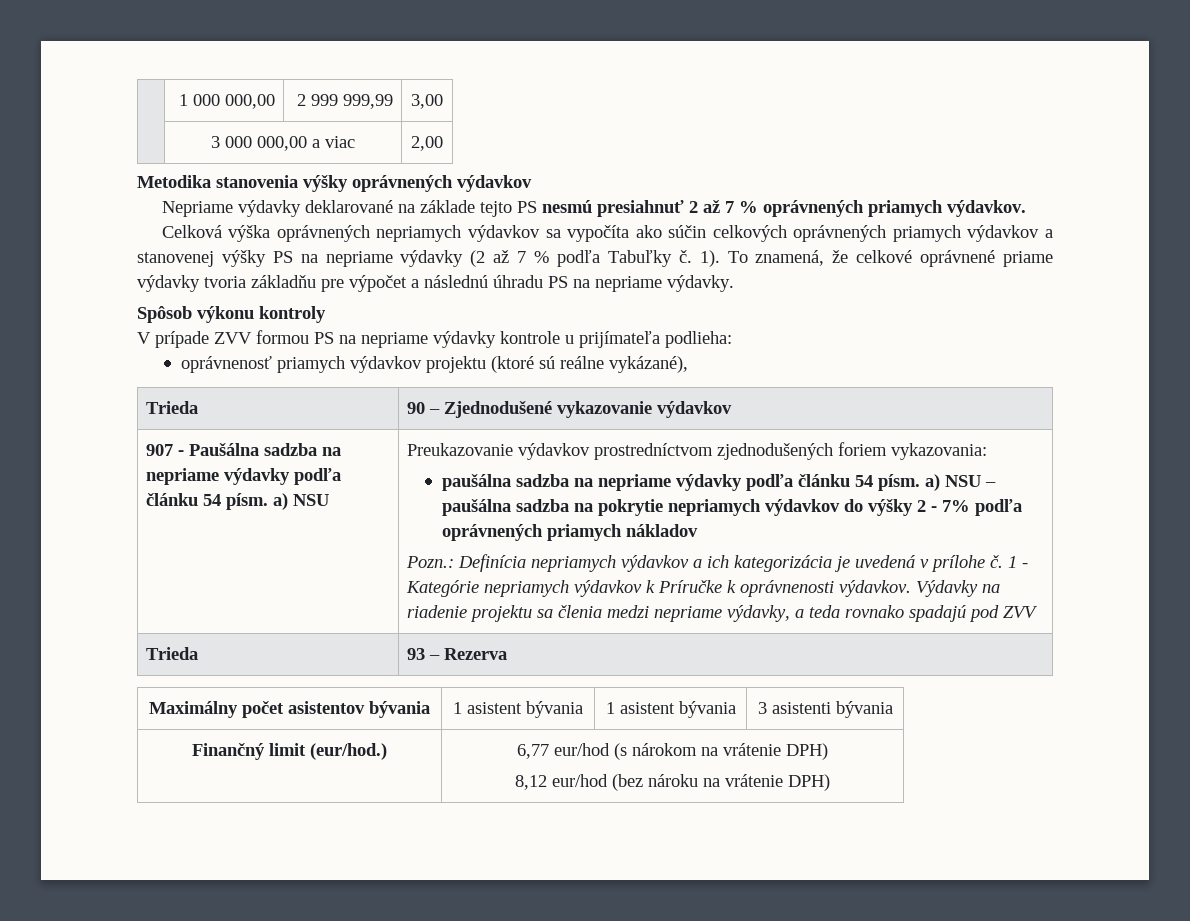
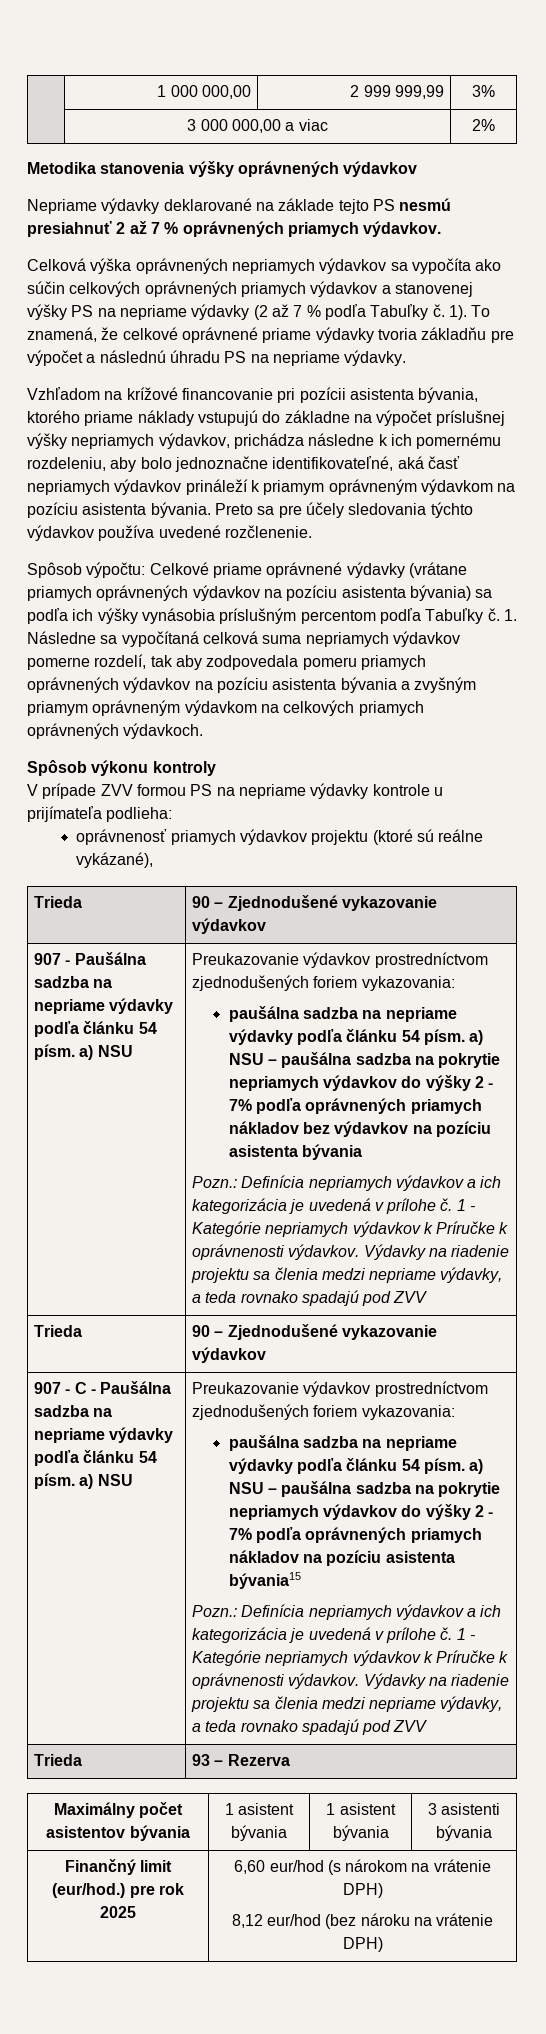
[411,94,443,109] 3,00 -> [472,85,495,97] 3%
[411,136,443,151] 2,00 -> [472,119,495,131] 2%
(734, 283) none -> [27,387,479,403] [27,410,505,426] [27,433,502,449] [27,456,460,472] [27,479,516,495] [27,502,473,518] [27,525,312,541] [27,562,467,578] [27,585,493,601] [27,608,517,624] [27,631,460,647] [27,654,426,670] [27,677,477,693] [27,700,424,716] [27,723,204,739] // Vzhľadom na krížové financovanie pri pozícii asistenta bývania, ktorého priame náklady vstupujú do základne na výpočet príslušnej výšky nepriamych výdavkov, prichádza následne k ich pomernému rozdeleniu, aby bolo jednoznačne identifikovateľné, aká časť nepriamych výdavkov prináleží k priamym oprávneným výdavkom na pozíciu asistenta bývania. Preto sa pre účely sledovania týchto výdavkov používa uvedené rozčlenenie. // Spôsob výpočtu: Celkové priame oprávnené výdavky (vrátane priamych oprávnených výdavkov na pozíciu asistenta bývania) sa podľa ich výšky vynásobia príslušným percentom podľa Tabuľky č. 1. Následne sa vypočítaná celková suma nepriamych výdavkov pomerne rozdelí, tak aby zodpovedala pomeru priamych oprávnených výdavkov na pozíciu asistenta bývania a zvyšným priamym oprávneným výdavkom na celkových priamych oprávnených výdavkoch.
(698, 530) none -> [302,1121,491,1137] [228,1144,362,1160] [191,1175,502,1191] [191,1198,476,1214] [191,1221,509,1237] [191,1244,510,1260] [190,1267,503,1283] [191,1290,428,1306] [33,1325,82,1337] [191,1324,437,1340] [191,1347,266,1363] [33,1381,172,1394] [33,1405,113,1417] [33,1427,174,1443] [33,1450,157,1466] [33,1473,133,1489] [191,1381,488,1397] [191,1404,455,1420] [228,1435,457,1451] [228,1458,484,1474] [228,1481,501,1497] [228,1504,494,1520] [228,1527,482,1543] [228,1550,455,1566] [228,1572,301,1589] bez výdavkov na pozíciu asistenta bývania // Pozn.: Definícia nepriamych výdavkov a ich kategorizácia je uvedená v prílohe č. 1 - Kategórie nepriamych výdavkov k Príručke k oprávnenosti výdavkov. Výdavky na riadenie projektu sa členia medzi nepriame výdavky, a teda rovnako spadajú pod ZVV // Trieda | 90 – Zjednodušené vykazovanie výdavkov // 907 - C - Paušálna sadzba na nepriame výdavky podľa článku 54 písm. a) NSU | Preukazovanie výdavkov prostredníctvom zjednodušených foriem vykazovania: // paušálna sadzba na nepriame výdavky podľa článku 54 písm. a) NSU – paušálna sadzba na pokrytie nepriamych výdavkov do výšky 2 - 7% podľa oprávnených priamych nákladov na pozíciu asistenta bývania15
[517,744,549,759] | 6,77 -> [129,1883,184,1898] [100,1906,136,1918] [234,1860,266,1874] pre rok 2025 | 6,60

